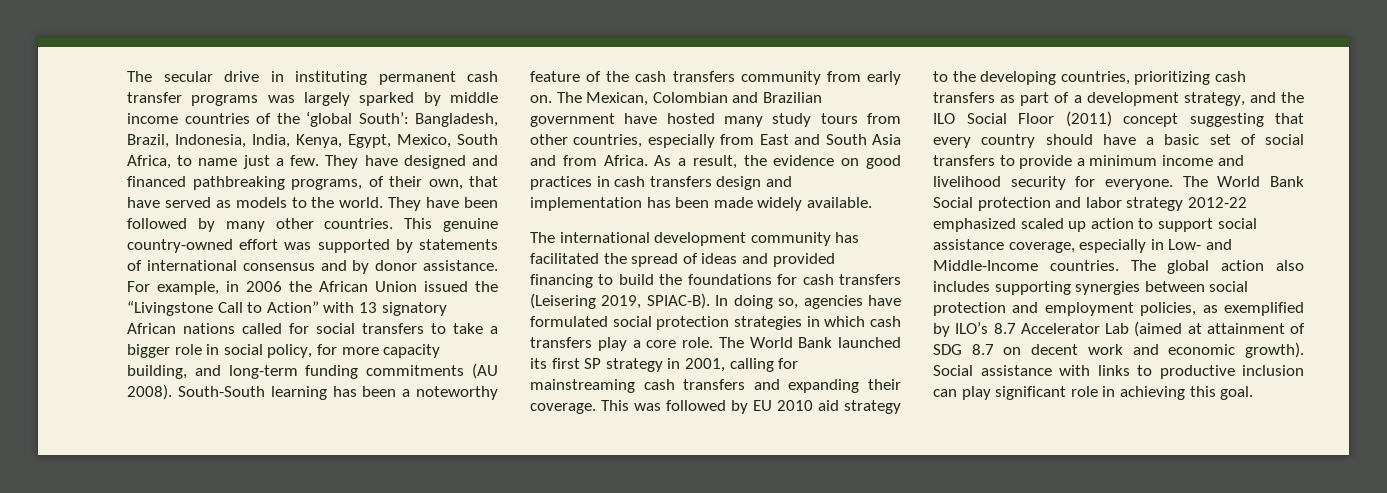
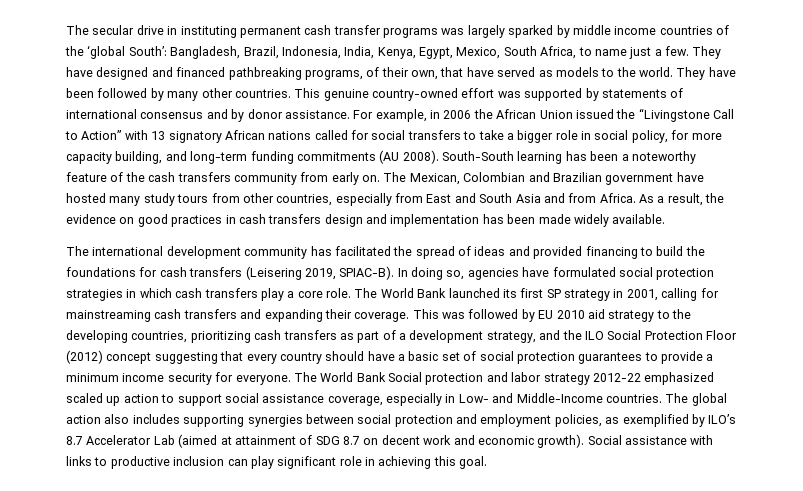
[1018,111,1112,127] Floor (2011) -> [644,330,737,340] [66,350,103,364] Protection Floor (2012)
[933,155,995,166] transfers -> [516,352,643,364] protection guarantees
[1217,155,1244,166] [933,176,1001,187] and livelihood -> (165, 377) none

